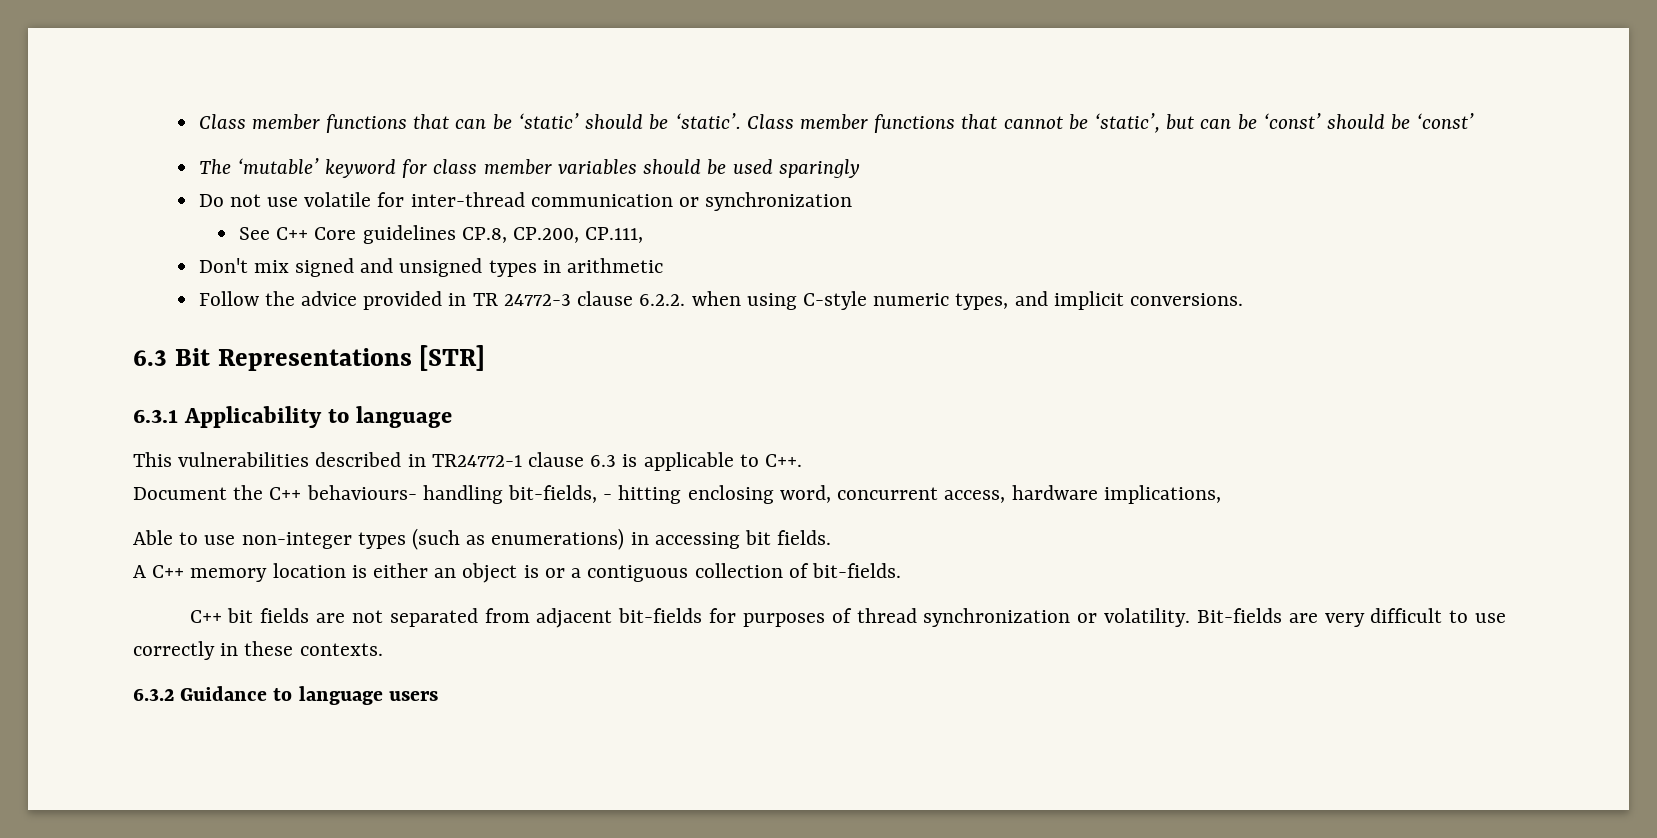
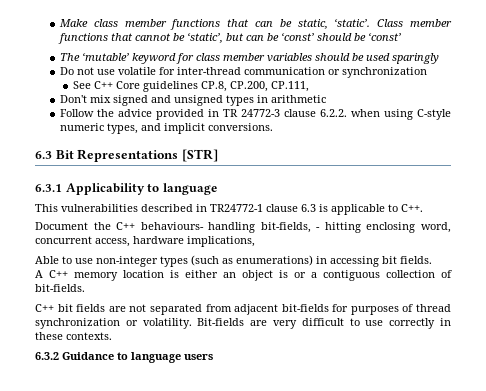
[198,114,246,129] Class -> [58,19,118,27] Make class
[517,113,669,130] ‘static’ should be -> [297,19,328,30] static,

